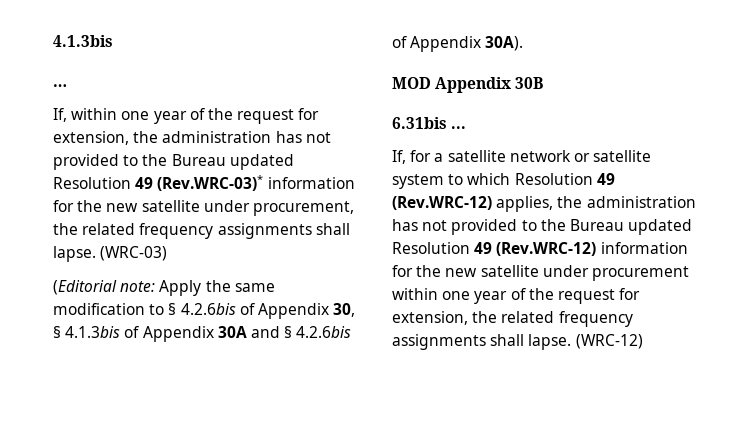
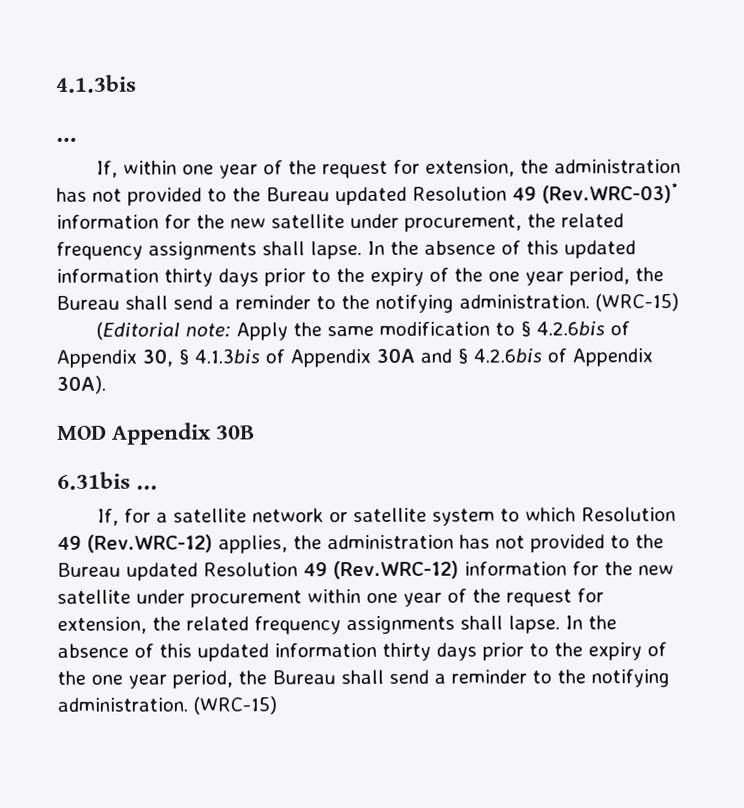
[100,246,168,261] (WRC-03) -> [367,240,636,259] [56,267,664,287] [56,293,679,313] In the absence of this updated information thirty days prior to the expiry of the one year period, the Bureau shall send a reminder to the notifying administration. (WRC-15)
[575,334,643,349] (WRC-12) -> [565,615,617,630] [57,642,667,662] [57,669,670,689] [57,696,277,715] In the absence of this updated information thirty days prior to the expiry of the one year period, the Bureau shall send a reminder to the notifying administration. (WRC-15)

